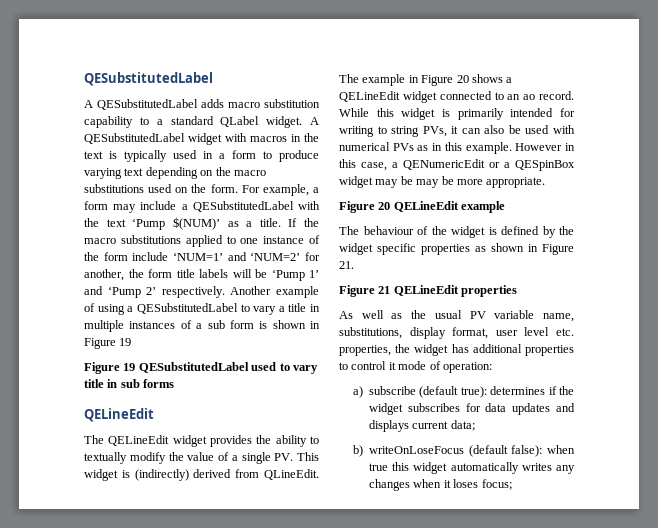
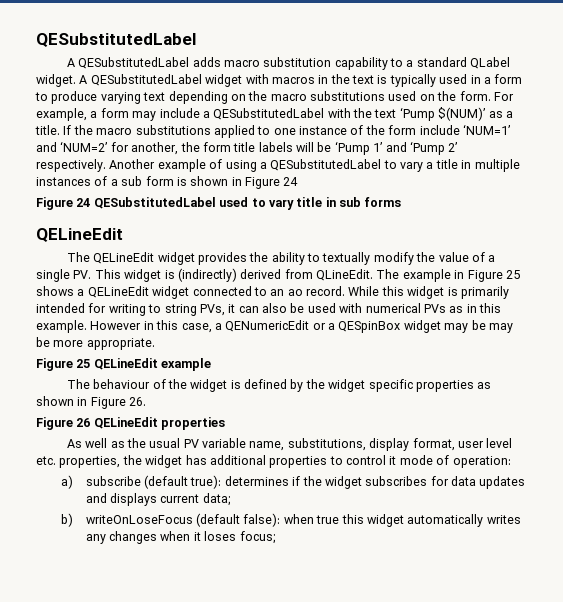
[119,338,132,346] [84,362,136,374] 19 // Figure 19 -> [283,177,299,186] [36,197,91,210] 24 // Figure 24
[456,75,469,83] 20 -> [505,270,520,279] 25
[378,202,391,210] 20 -> [76,359,91,368] 25
[339,261,354,269] [339,285,391,297] 21. // Figure 21 -> [129,397,147,406] [36,417,91,430] 26. // Figure 26

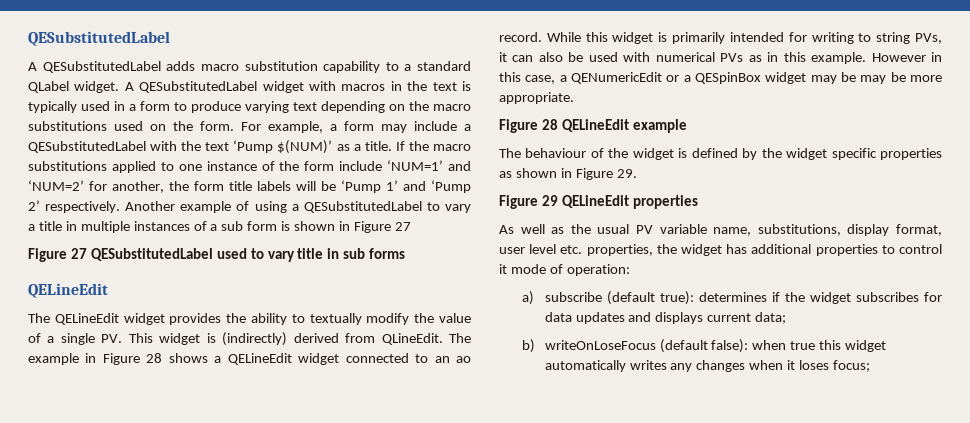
[283,177,299,186] [36,197,91,210] 24 // Figure 24 -> [394,222,411,231] [28,248,87,262] 27 // Figure 27
[505,270,520,279] 25 -> [146,353,163,363] 28
[76,359,91,368] 25 -> [541,119,558,130] 28
[129,397,147,406] [36,417,91,430] 26. // Figure 26 -> [616,169,637,178] [499,195,558,209] 29. // Figure 29

